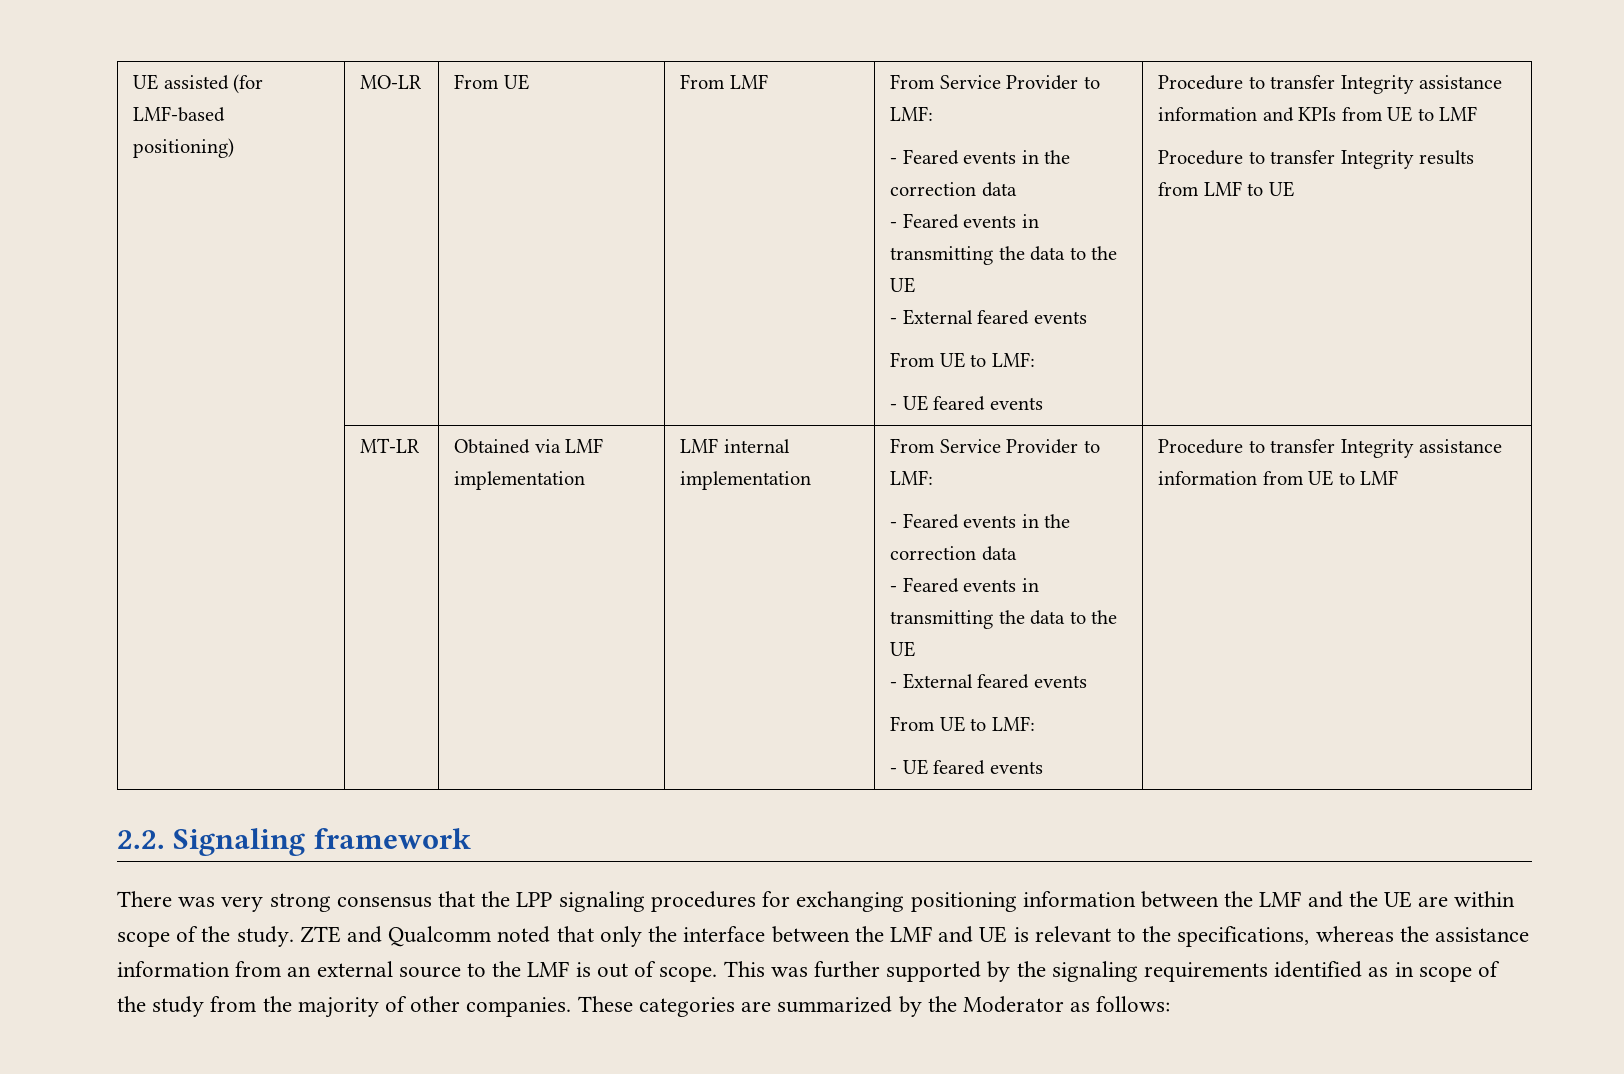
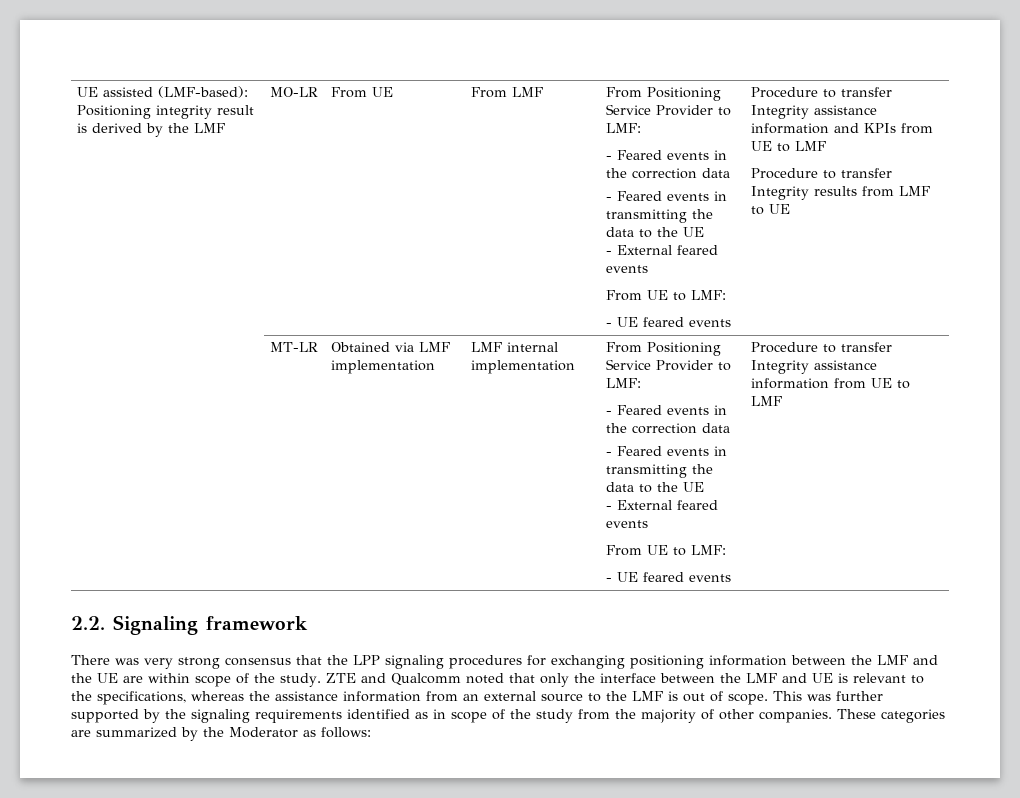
[233,74,264,94] [133,106,226,122] [133,138,235,158] (for LMF-based positioning) -> [158,86,249,98] [77,105,255,119] [77,123,226,137] (LMF-based): Positioning integrity result is derived by the LMF
(936, 81) none -> [647,87,722,101] Positioning
(936, 445) none -> [647,342,722,356] Positioning

